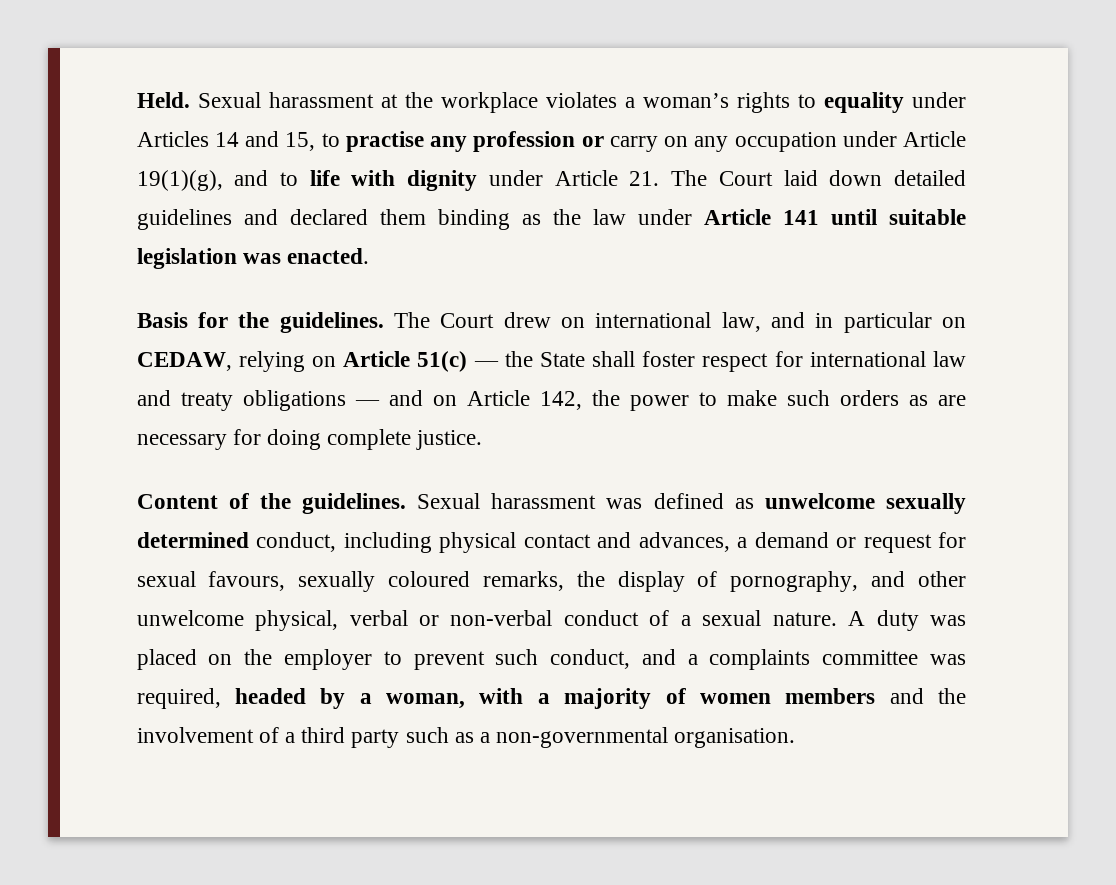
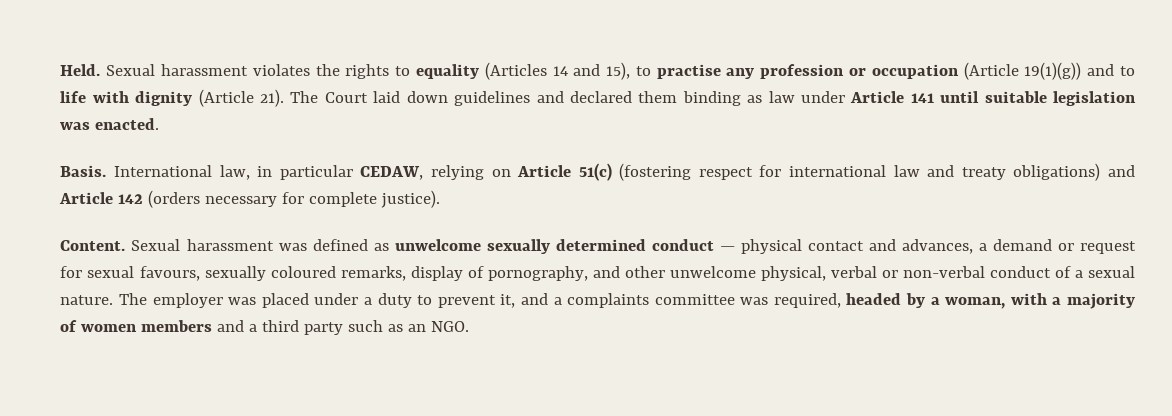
[380,92,729,113] at the workplace violates a woman’s -> [252,64,340,76] violates the
[911,92,966,108] [136,131,209,147] under Articles -> [484,62,547,80] (Articles
[285,132,316,151] 15, -> [606,62,631,80] 15),
[609,131,967,152] [136,170,223,191] carry on any occupation under Article 19(1)(g), -> [871,62,1082,80] occupation (Article 19(1)(g))
[488,170,660,186] under Article 21. -> [198,89,285,107] (Article 21).
[894,170,966,186] detailed -> (448, 97) none
[552,209,581,225] the -> (763, 99) none
[136,312,805,333] Basis for the guidelines. The Court drew on international law, and -> [60,165,250,180] Basis. International law,
[942,317,967,328] on -> (353, 172) none
[473,351,696,367] — the State shall foster -> [619,163,692,181] (fostering
[242,390,966,411] [136,429,483,450] [136,493,407,514] obligations — and on Article 142, the power to make such orders as are necessary for doing complete justice. // Content of the guidelines. -> [1013,163,1135,181] [59,190,441,208] [60,240,126,251] obligations) and Article 142 (orders necessary for complete justice). // Content.
[256,532,432,553] conduct, including -> [651,239,735,251] conduct —
[576,571,605,587] the -> (406, 273) none
[848,610,967,631] [136,649,631,670] A duty was placed on the employer to prevent such conduct, -> [119,293,516,308] The employer was placed under a duty to prevent it,
[938,688,966,704] [136,727,279,743] the involvement of -> (245, 326) none
[480,727,796,748] a non-governmental organisation. -> [408,321,470,332] an NGO.

